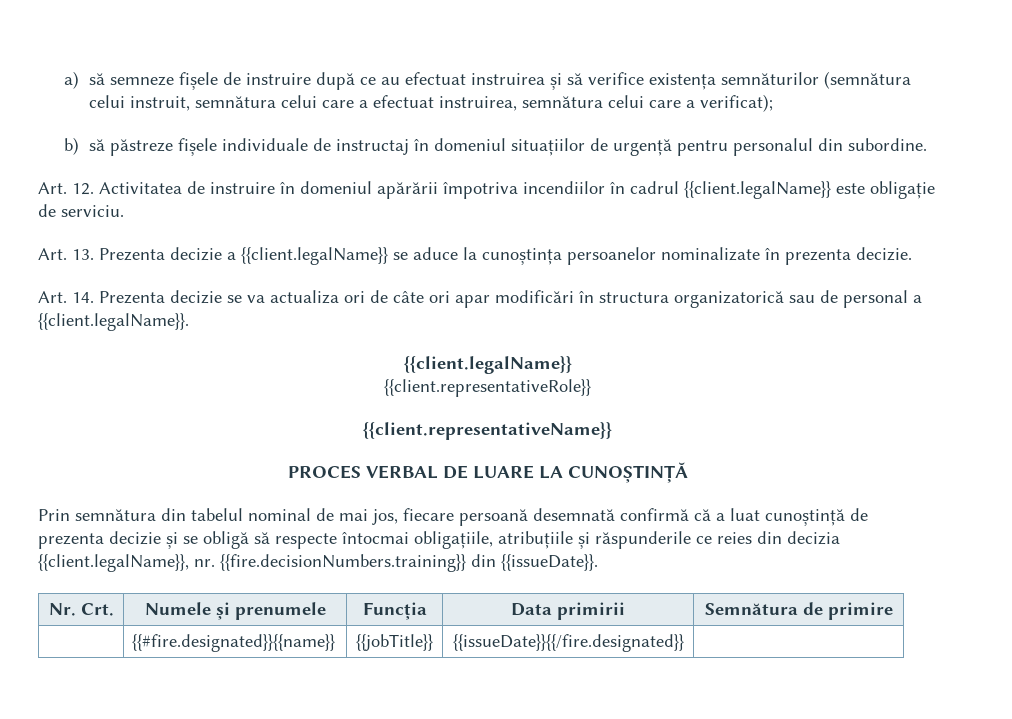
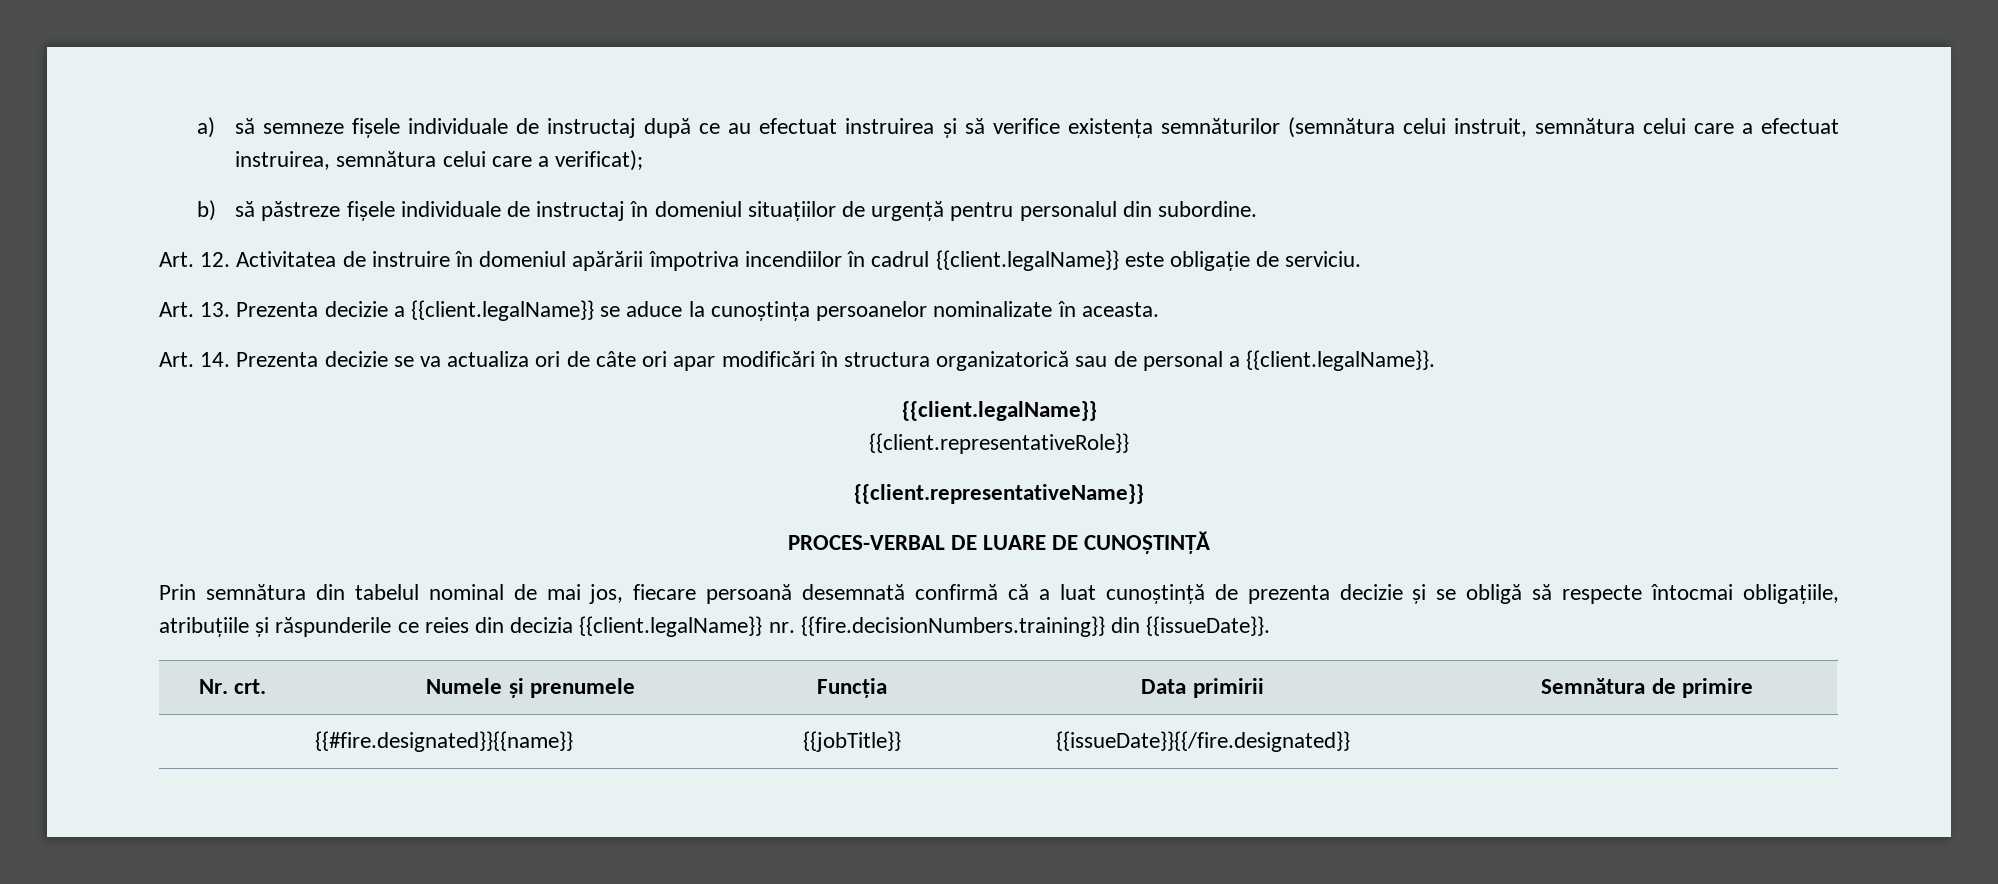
[223,72,312,85] de instruire -> [408,118,637,138] individuale de instructaj
[785,247,912,265] prezenta decizie. -> [1081,302,1159,317] aceasta.
[287,465,438,479] PROCES VERBAL -> [787,535,945,550] PROCES-VERBAL
[538,466,563,479] LA -> [1052,535,1079,550] DE
[38,554,189,572] {{client.legalName}}, -> [579,616,763,637] {{client.legalName}}
[80,603,114,616] Crt. -> [234,679,267,694] crt.

